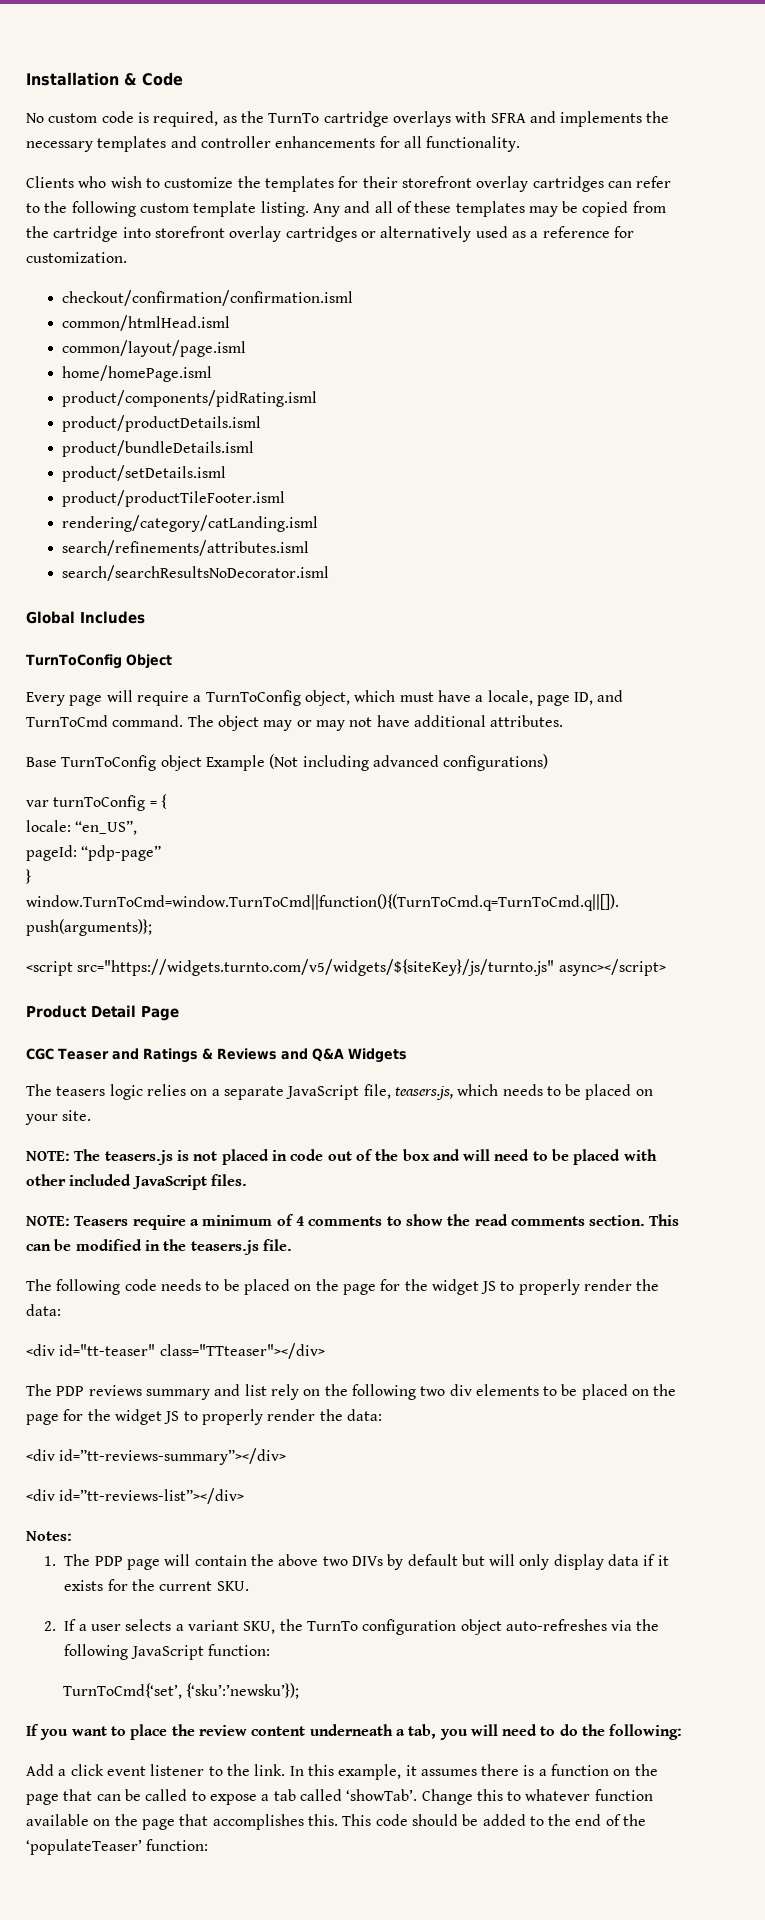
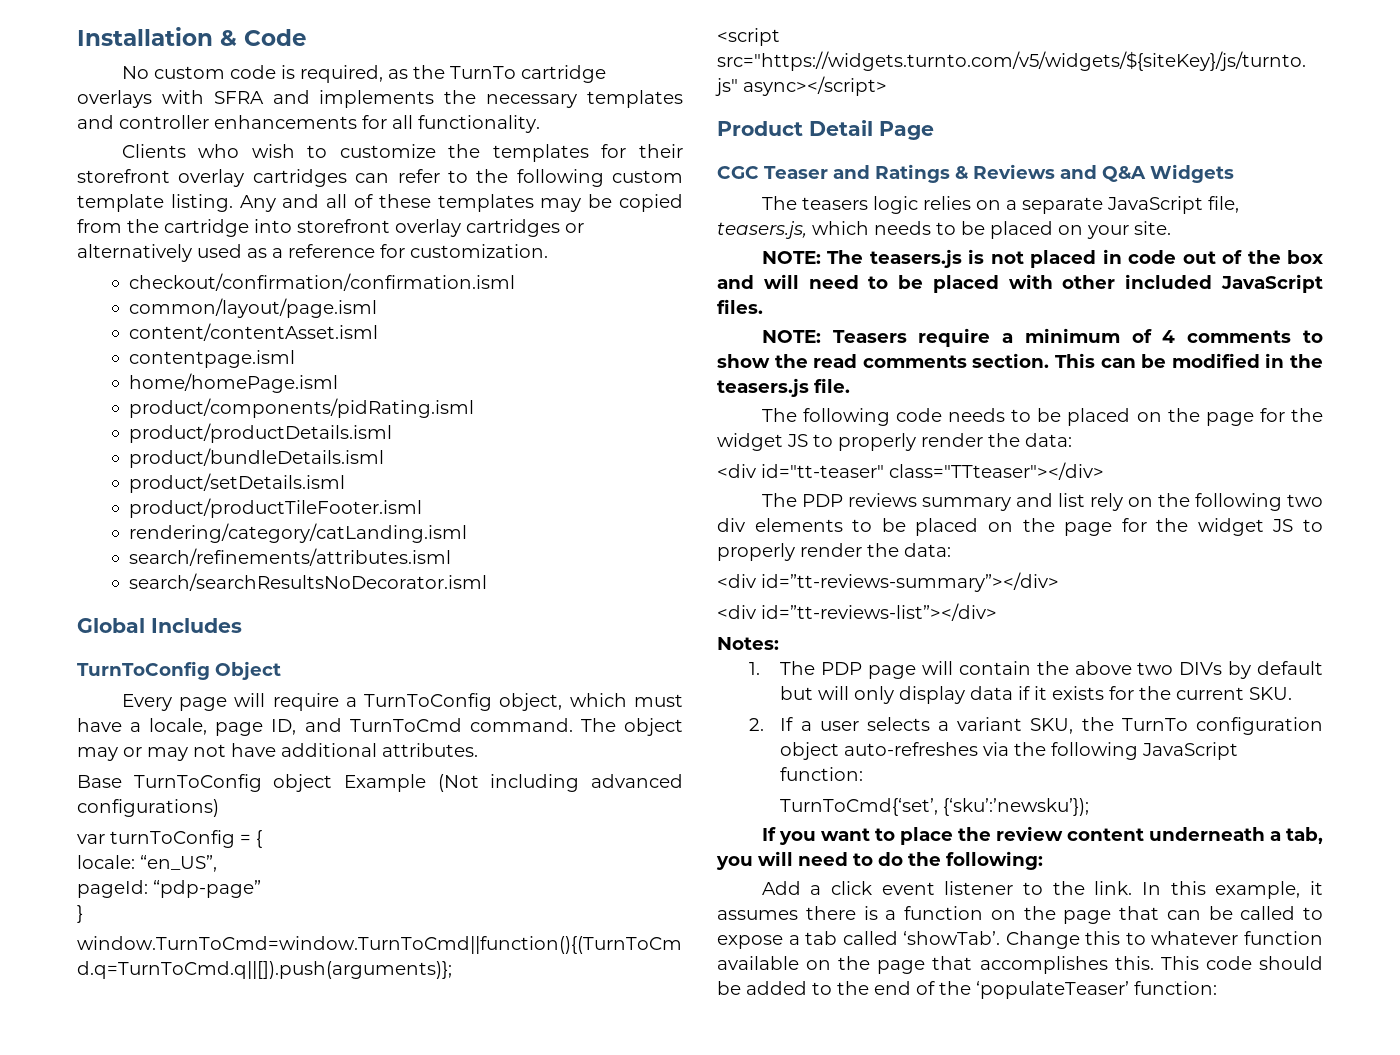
[61,315,230,331] [61,340,246,357] common/htmlHead.isml // common/layout/page.isml -> [129,298,378,318] [129,323,379,341] [129,350,296,368] common/layout/page.isml // content/contentAsset.isml // contentpage.isml

